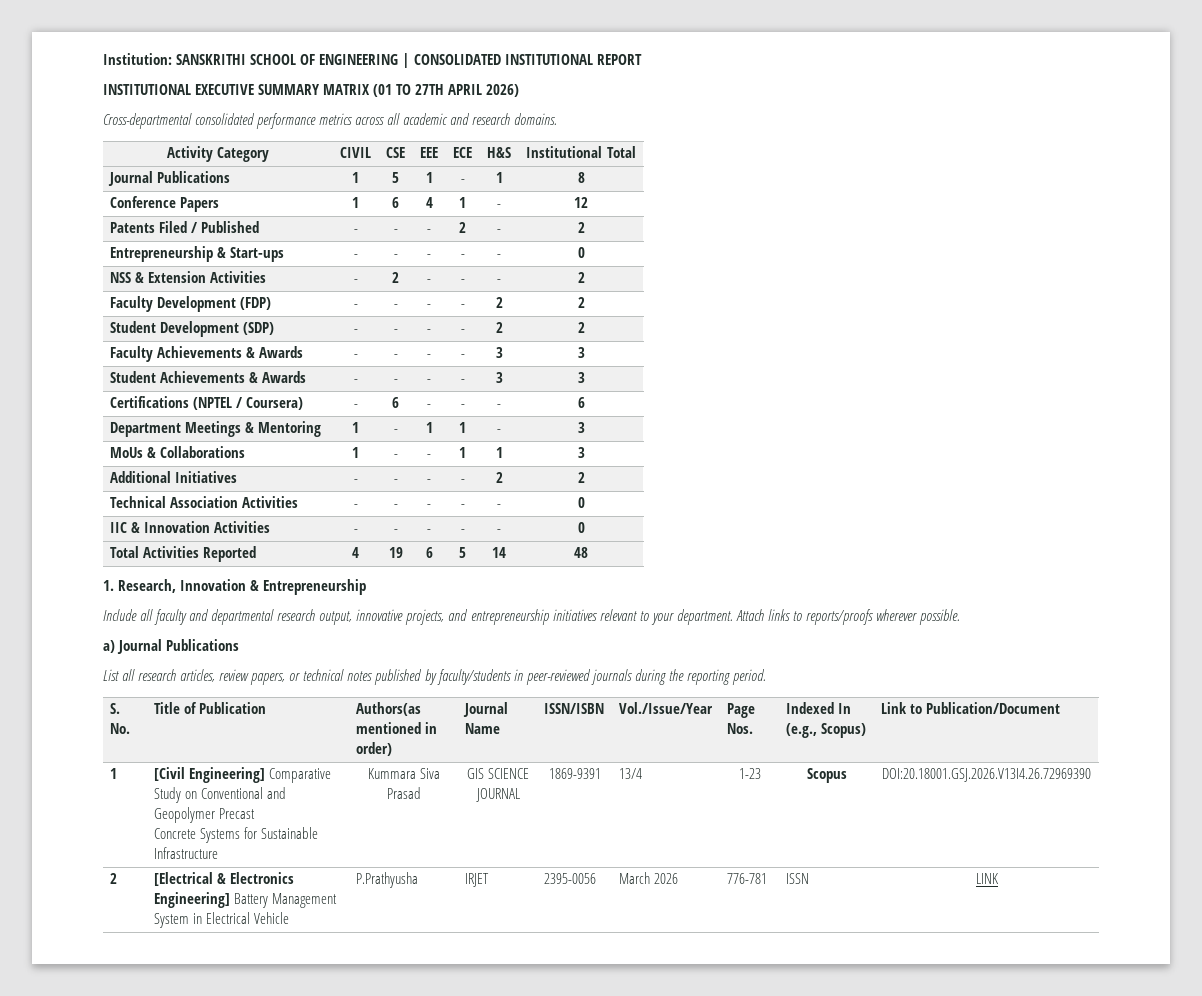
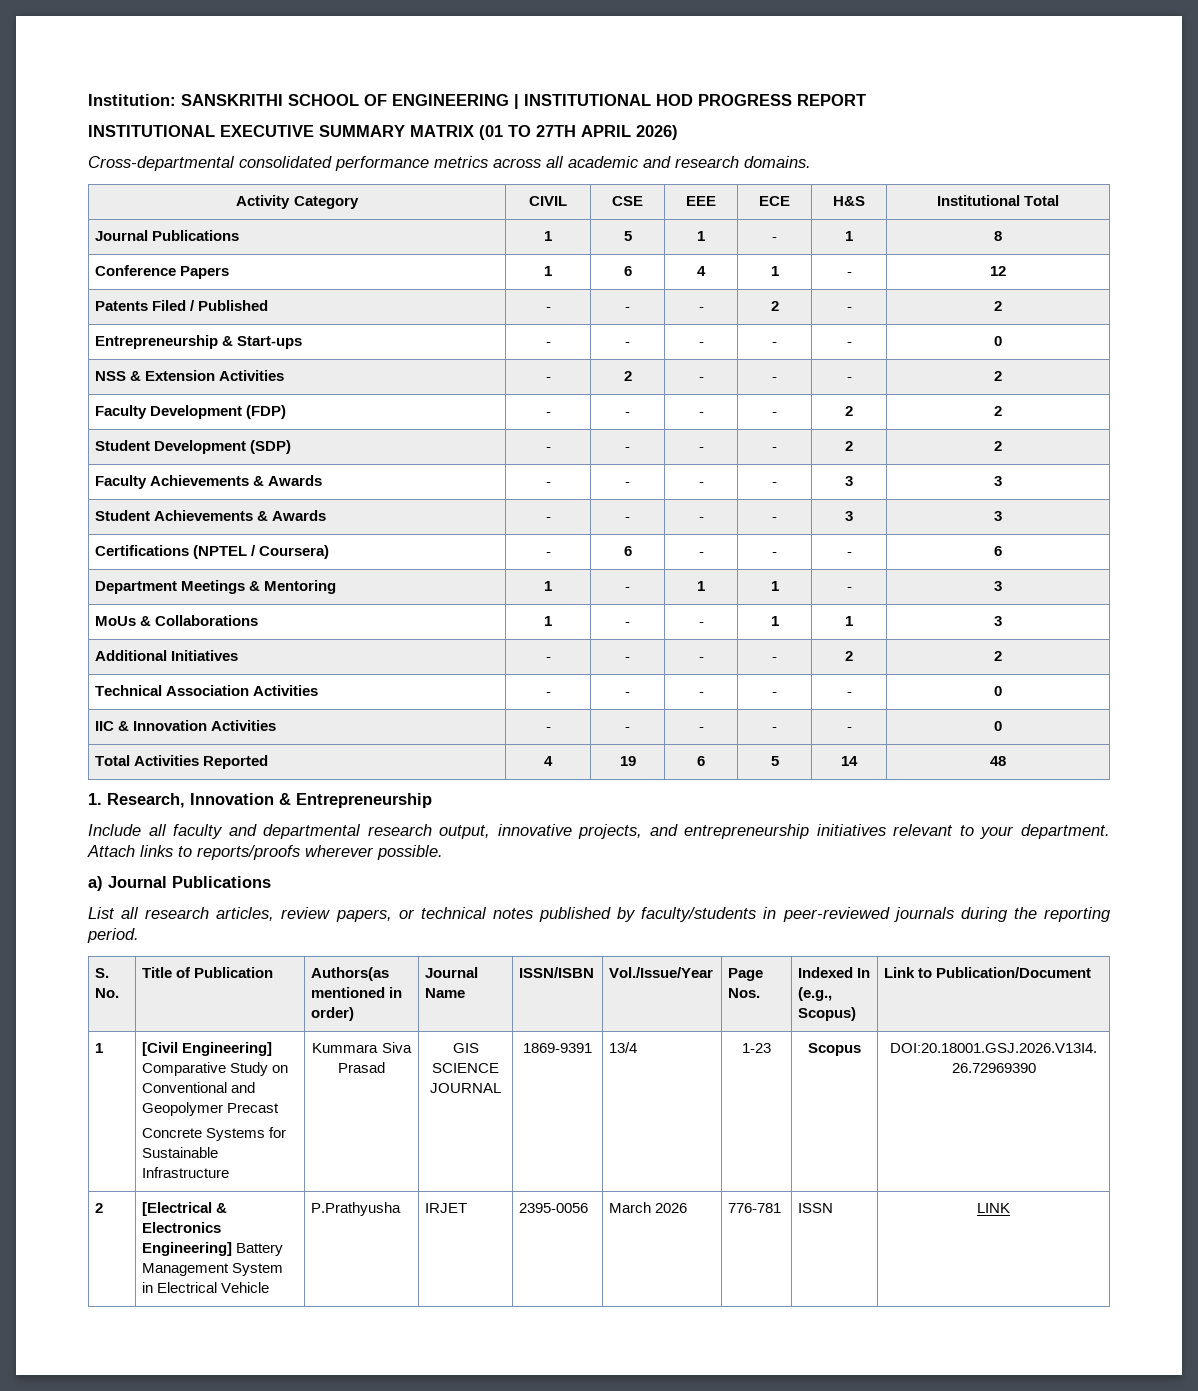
[414,54,594,65] CONSOLIDATED INSTITUTIONAL -> [524,94,792,106] INSTITUTIONAL HOD PROGRESS

